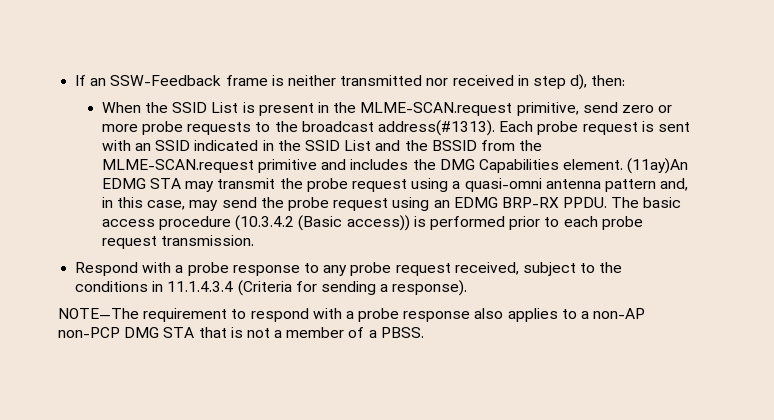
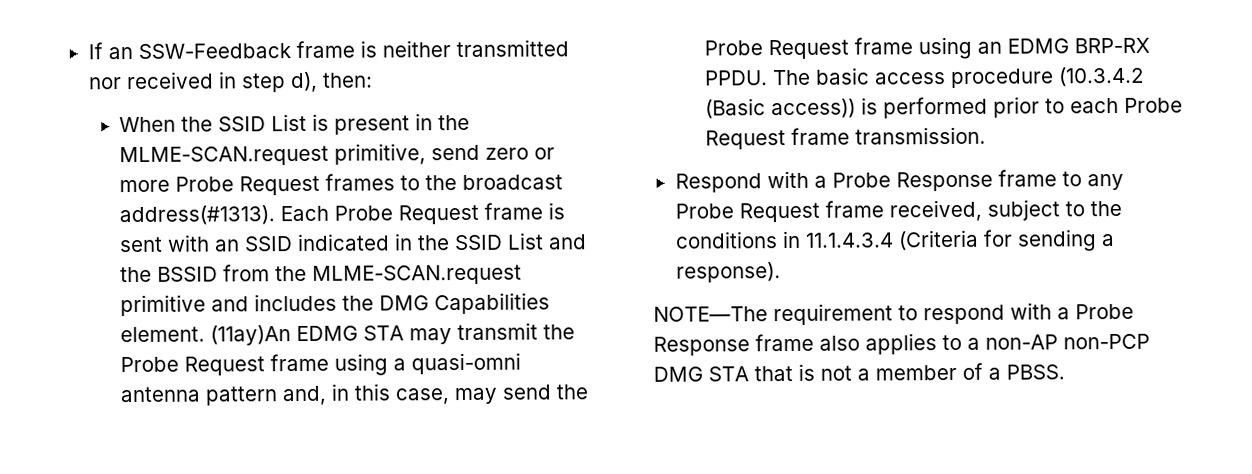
[142,121,252,135] probe requests -> [175,173,396,196] Probe Request frames
[537,121,638,135] probe request -> [334,202,544,225] Probe Request frame
[306,178,407,192] probe request -> [120,353,330,376] Probe Request frame
[287,197,389,211] probe request -> [704,37,914,60] Probe Request frame
[601,216,643,230] [101,236,157,249] probe request -> [1124,97,1184,113] [705,127,851,150] Probe Request frame
[187,262,451,276] probe response to any probe request -> [831,169,1124,192] [674,200,884,223] Probe Response frame to any Probe Request frame
[358,308,471,322] probe response -> [1075,303,1134,320] [653,333,814,356] Probe Response frame

